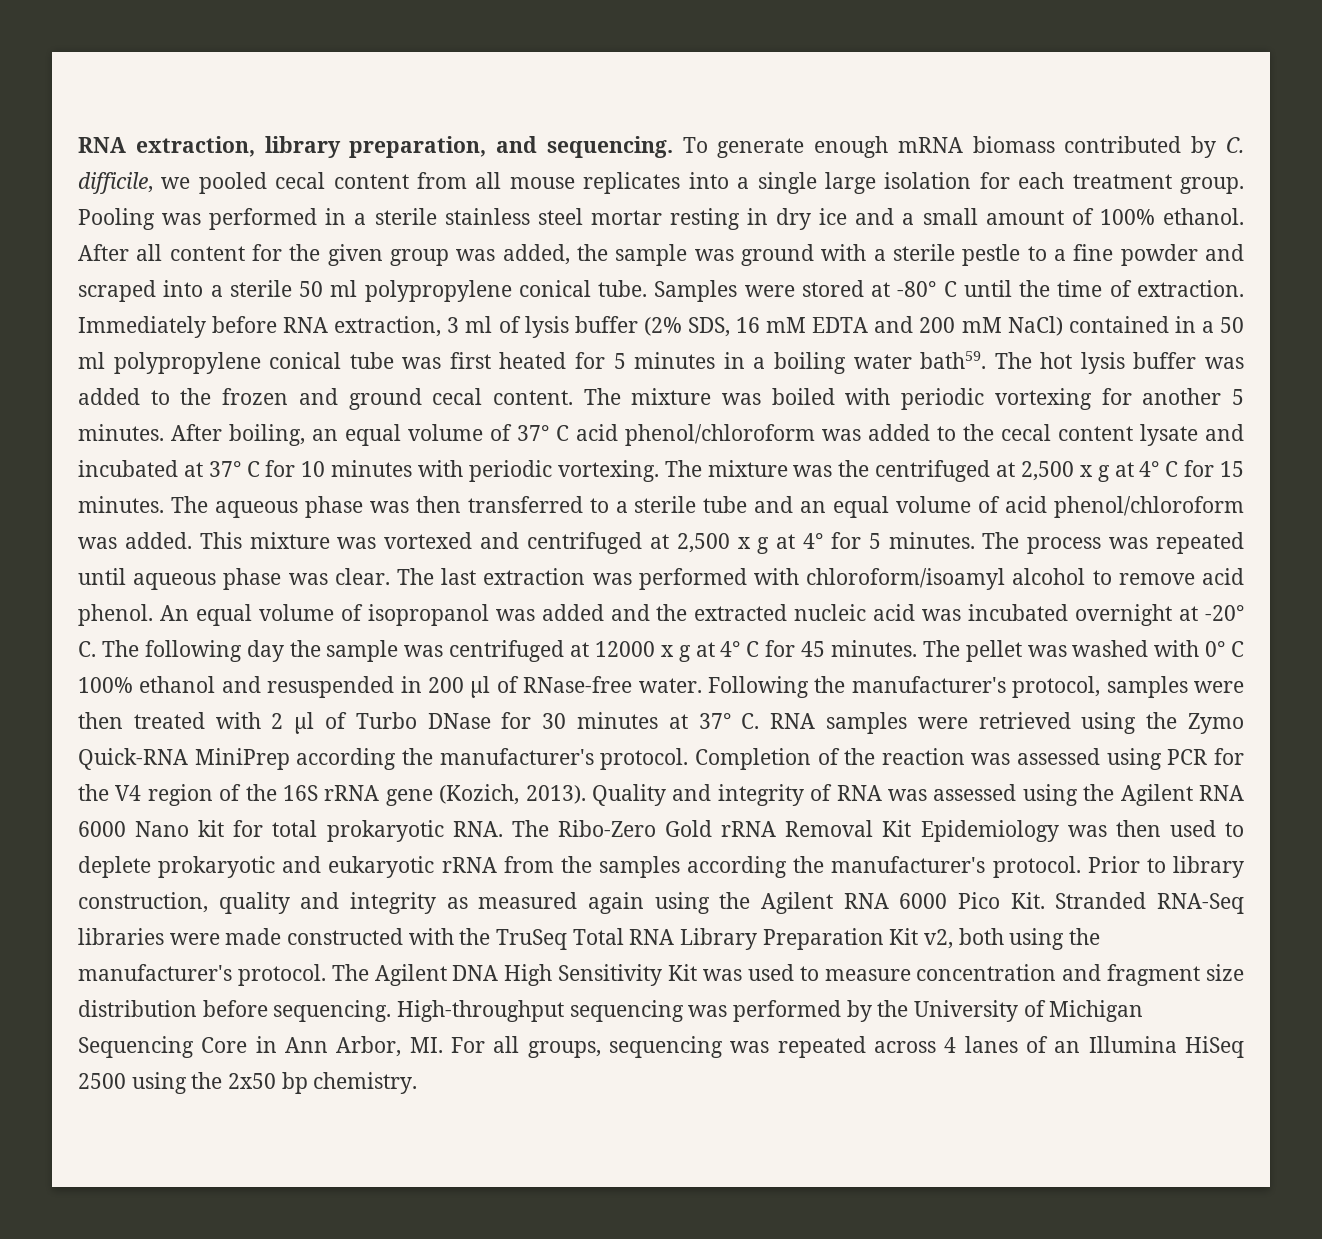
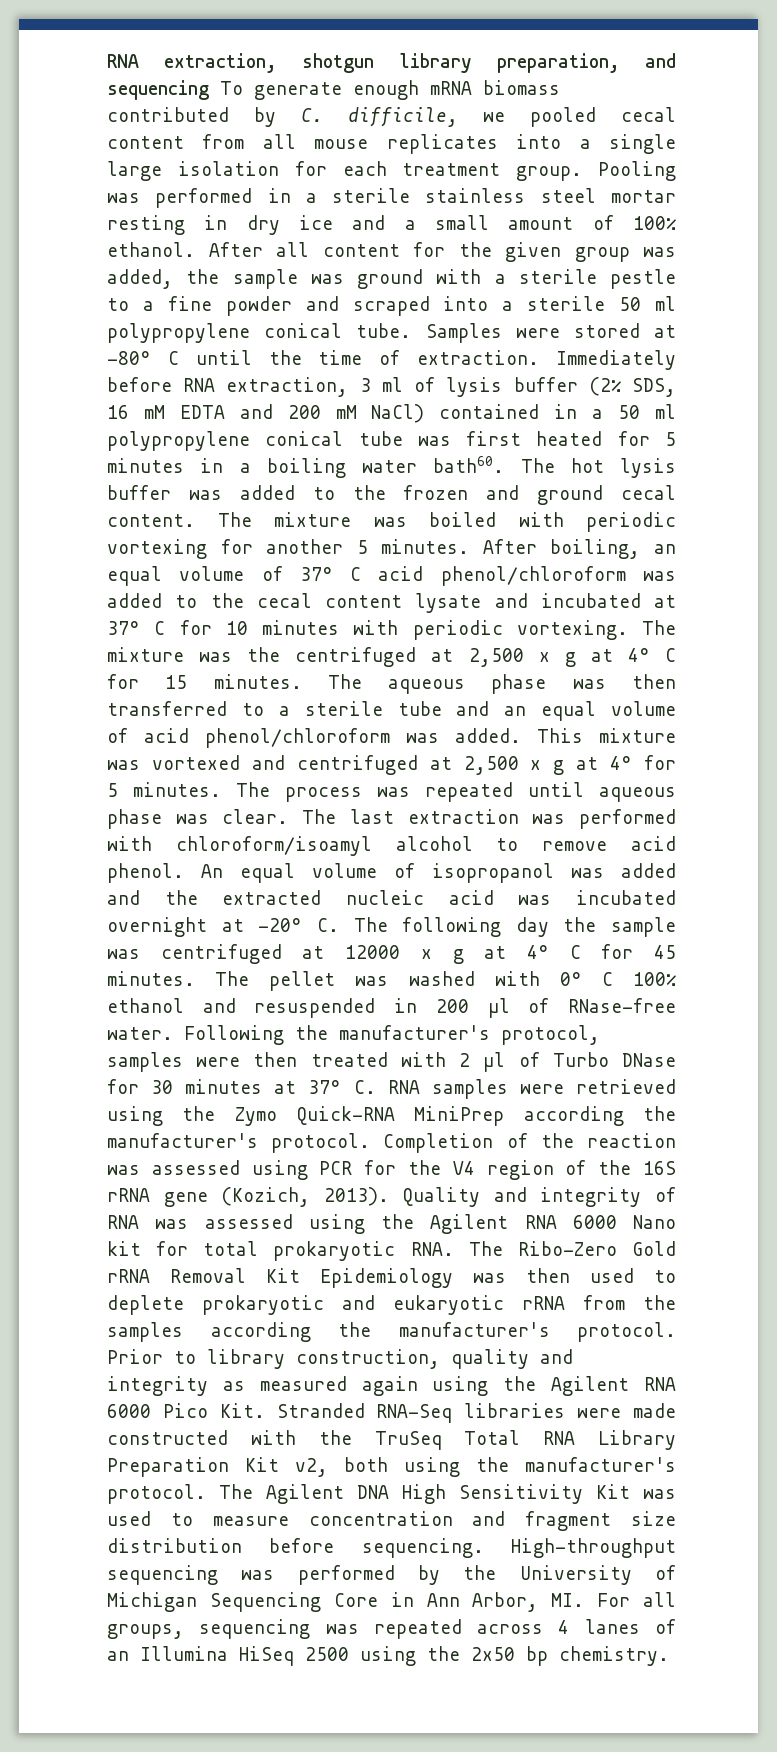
[78,136,255,157] RNA extraction, -> [107,53,374,73] RNA extraction, shotgun
[546,136,673,158] sequencing. -> [107,80,209,100] sequencing
[920,351,987,369] bath59. -> [433,456,505,473] bath60.

